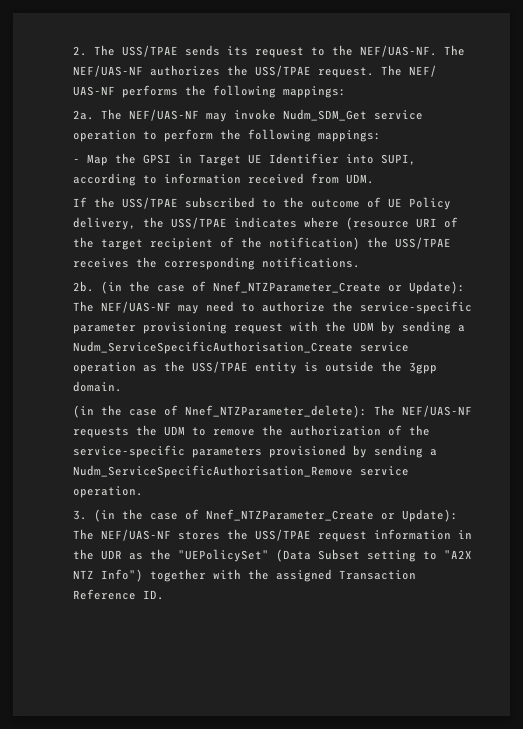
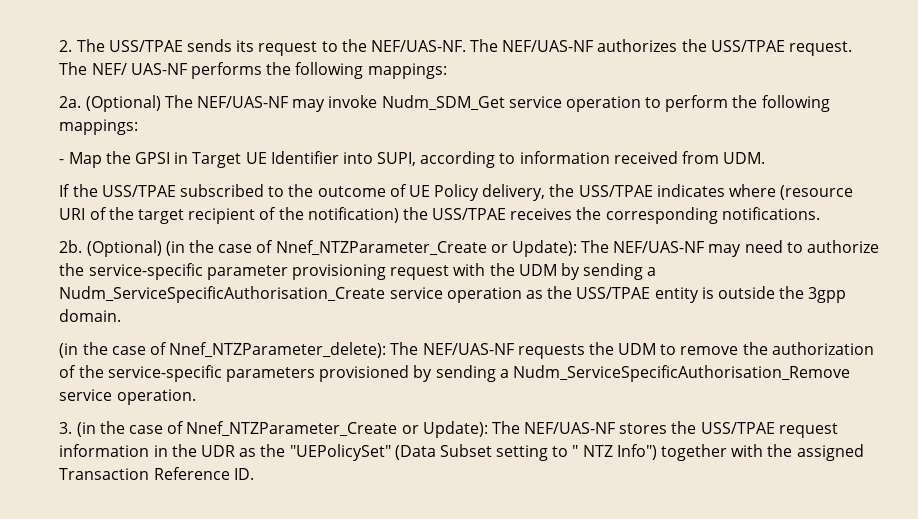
(94, 115) none -> [85,95,161,112] (Optional)
(94, 286) none -> [86,240,162,257] (Optional)
[443,550,472,559] "A2X -> [572,445,579,457] "

